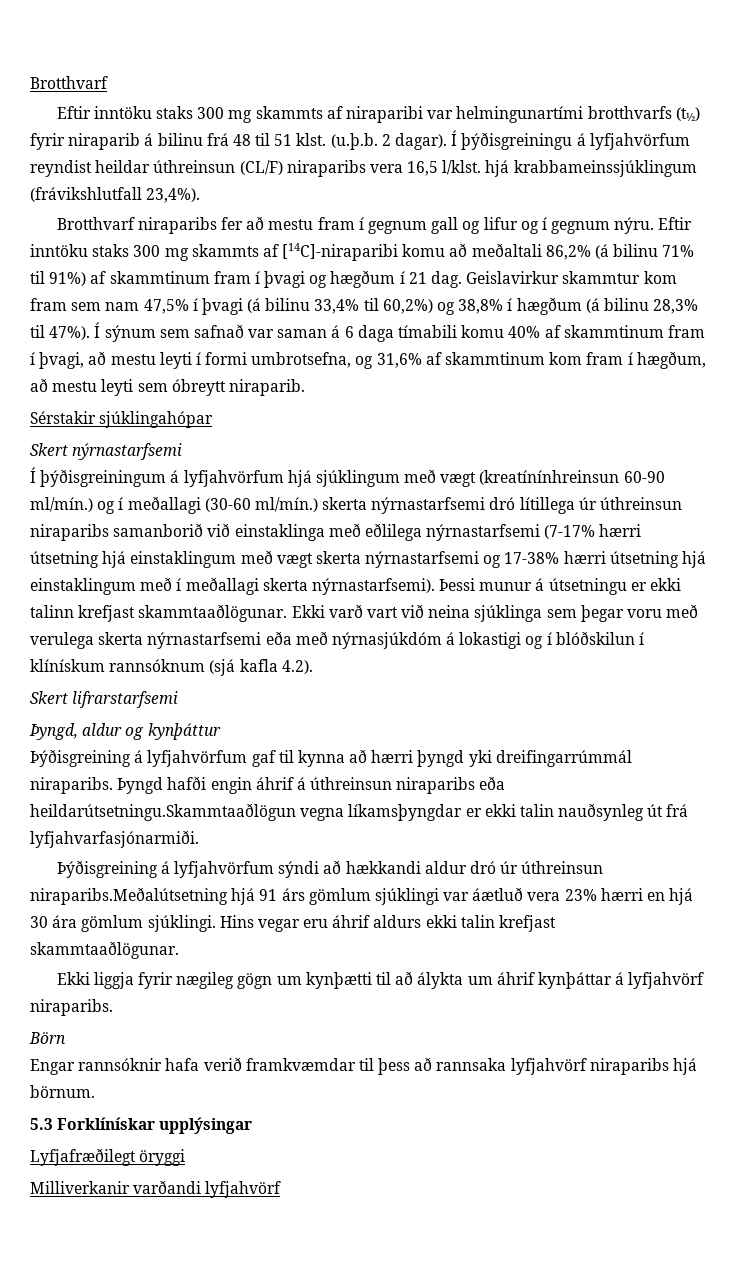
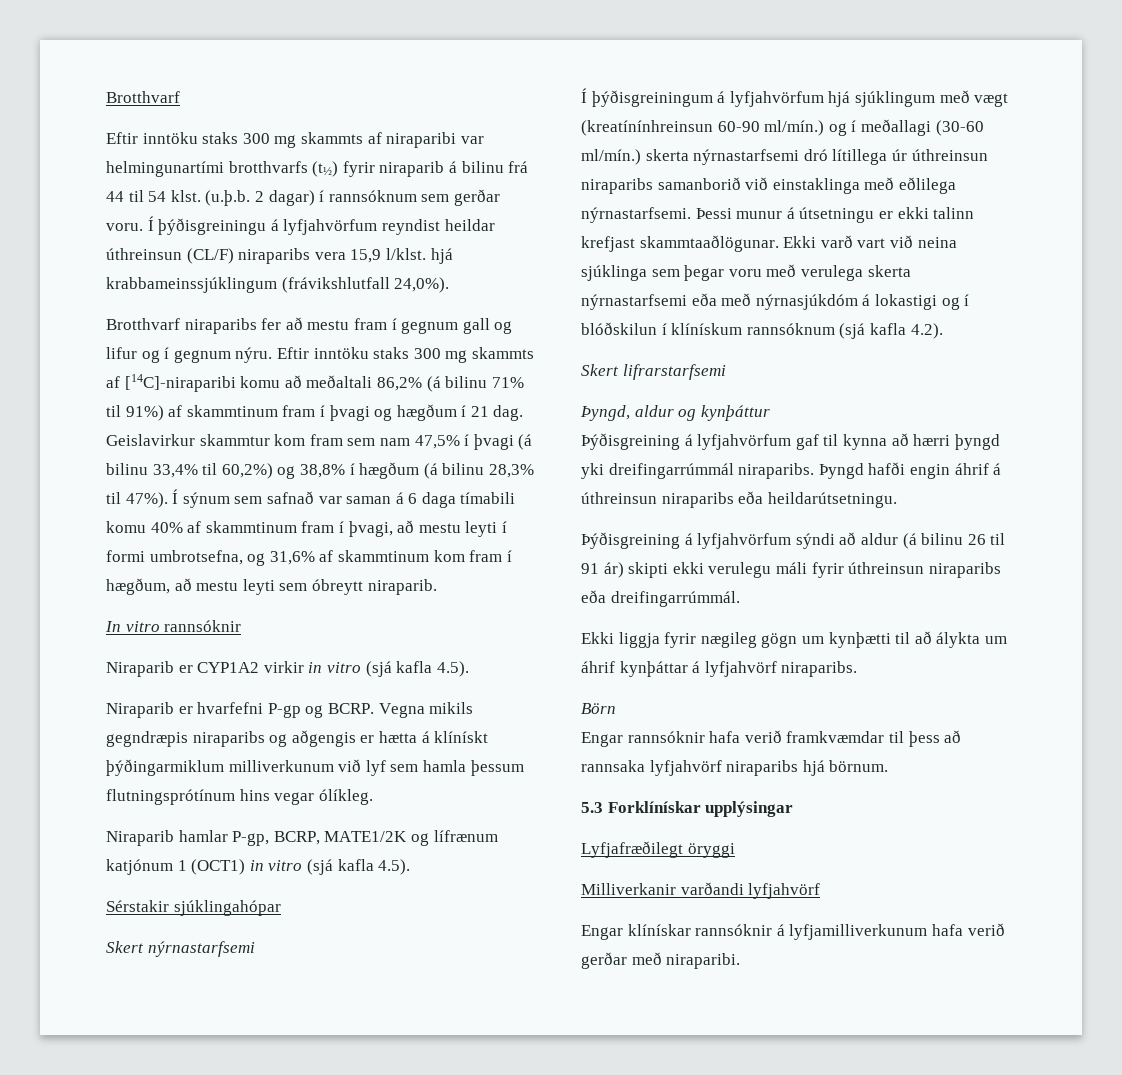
[232,133,448,150] 48 til 51 klst. (u.þ.b. 2 dagar). -> [106,189,500,206] [106,223,143,231] 44 til 54 klst. (u.þ.b. 2 dagar) í rannsóknum sem gerðar voru.
[407,161,439,176] 16,5 -> [350,249,382,263] 15,9
[146,188,201,203] 23,4%). -> [394,277,450,293] 24,0%).
(305, 387) none -> [105,620,242,632] [106,661,469,677] [106,702,474,718] [106,730,489,747] [106,759,524,776] [106,789,373,805] [106,830,498,846] [106,859,411,875] // In vitro rannsóknir // Niraparib er CYP1A2 virkir in vitro (sjá kafla 4.5). // Niraparib er hvarfefni P-gp og BCRP. Vegna mikils gegndræpis niraparibs og aðgengis er hætta á klínískt þýðingarmiklum milliverkunum við lyf sem hamla þessum flutningsprótínum hins vegar ólíkleg. // Niraparib hamlar P-gp, BCRP, MATE1/2K og lífrænum katjónum 1 (OCT1) in vitro (sjá kafla 4.5).
[426,524,642,541] [30,550,707,568] [30,577,435,595] nýrnastarfsemi (7-17% hærri útsetning hjá einstaklingum með vægt skerta nýrnastarfsemi og 17-38% hærri útsetning hjá einstaklingum með í meðallagi skerta nýrnastarfsemi). -> [581,207,691,223] nýrnastarfsemi.
[30,803,689,821] [30,830,199,848] heildarútsetningu.Skammtaaðlögun vegna líkamsþyngdar er ekki talin nauðsynleg út frá lyfjahvarfasjónarmiði. -> [767,492,897,508] heildarútsetningu.
[345,861,604,874] [30,887,694,905] [30,915,557,932] [30,941,179,959] hækkandi aldur dró úr úthreinsun niraparibs.Meðalútsetning hjá 91 árs gömlum sjúklingi var áætluð vera 23% hærri en hjá 30 ára gömlum sjúklingi. Hins vegar eru áhrif aldurs ekki talin krefjast skammtaaðlögunar. -> [860,533,1006,549] [581,562,1001,578] [581,590,740,607] aldur (á bilinu 26 til 91 ár) skipti ekki verulegu máli fyrir úthreinsun niraparibs eða dreifingarrúmmál.
(282, 1189) none -> [581,923,1005,940] [581,952,741,969] // Engar klínískar rannsóknir á lyfjamilliverkunum hafa verið gerðar með niraparibi.

